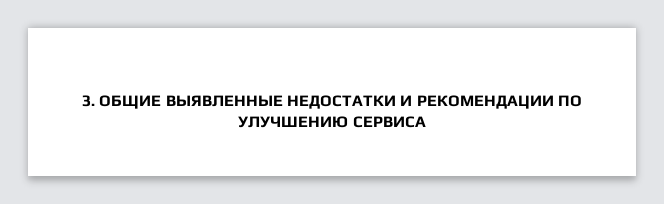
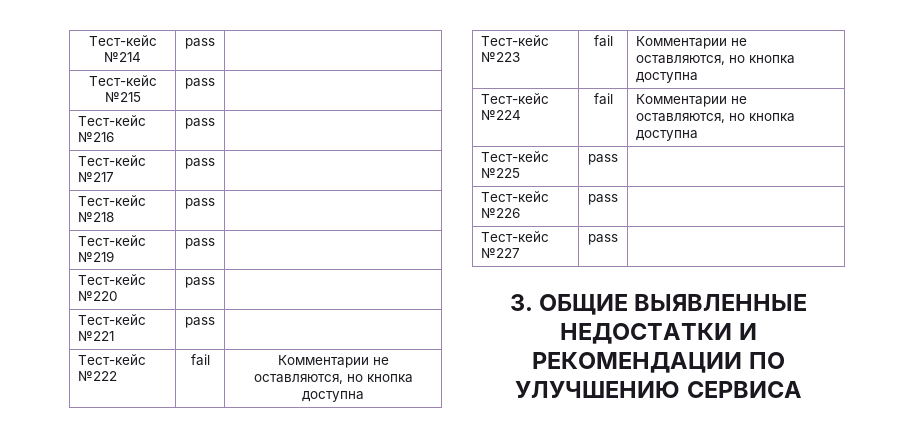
(82, 101) none -> [88,35,157,46] [104,52,141,62] [185,38,215,49] [88,75,157,86] [104,92,141,102] [185,78,215,89] [78,115,147,126] [78,132,115,142] [185,118,215,129] [78,155,147,166] [78,172,115,182] [185,158,215,169] [78,195,147,206] [78,212,115,222] [185,198,215,209] [78,235,147,246] [78,251,115,262] [185,238,215,249] [78,274,147,285] [78,291,119,301] [185,277,215,288] [78,314,147,325] [78,331,115,341] [185,317,215,328] [78,354,147,365] [78,371,118,381] [190,354,210,366] [277,355,389,368] [253,374,413,384] [302,391,364,402] [481,35,550,46] [481,52,521,62] [593,35,613,47] [636,36,748,49] [636,55,796,65] [636,72,699,83] [481,93,550,104] [481,110,522,120] [593,93,613,105] [636,94,748,107] [636,113,796,123] [636,130,699,141] [481,151,550,162] [481,168,521,178] [588,154,618,165] [481,191,550,202] [481,208,521,218] [588,194,618,205] [481,231,550,242] [481,248,521,258] [588,234,618,245] Тест-кейс №214 | pass | // Тест-кейс №215 | pass | // Тест-кейс №216 | pass | // Тест-кейс №217 | pass | // Тест-кейс №218 | pass | // Тест-кейс №219 | pass | // Тест-кейс №220 | pass | // Тест-кейс №221 | pass | // Тест-кейс №222 | fail | Комментарии не оставляются, но кнопка доступна // Тест-кейс №223 | fail | Комментарии не оставляются, но кнопка доступна // Тест-кейс №224 | fail | Комментарии не оставляются, но кнопка доступна // Тест-кейс №225 | pass | // Тест-кейс №226 | pass | // Тест-кейс №227 | pass | //

